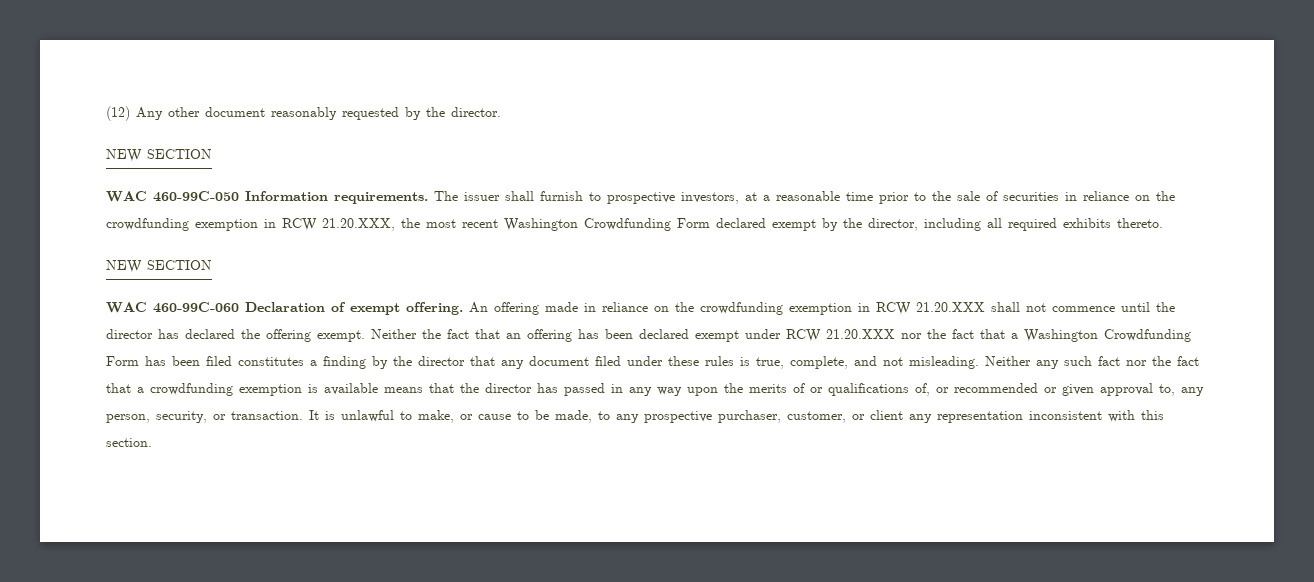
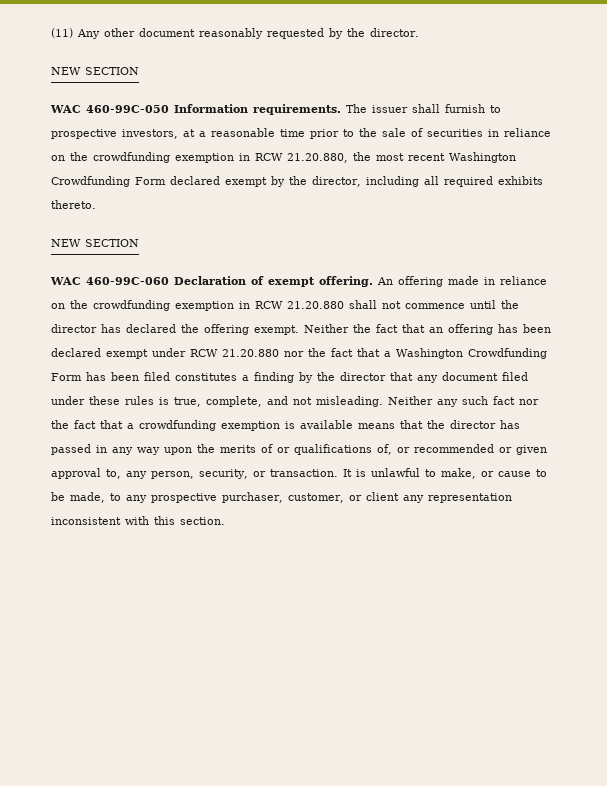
[106,106,130,121] (12) -> [51,28,73,38] (11)
[322,218,395,231] 21.20.XXX, -> [287,153,348,163] 21.20.880,
[916,302,985,312] 21.20.XXX -> [287,301,344,309] 21.20.880
[826,329,895,339] 21.20.XXX -> [222,349,279,357] 21.20.880

